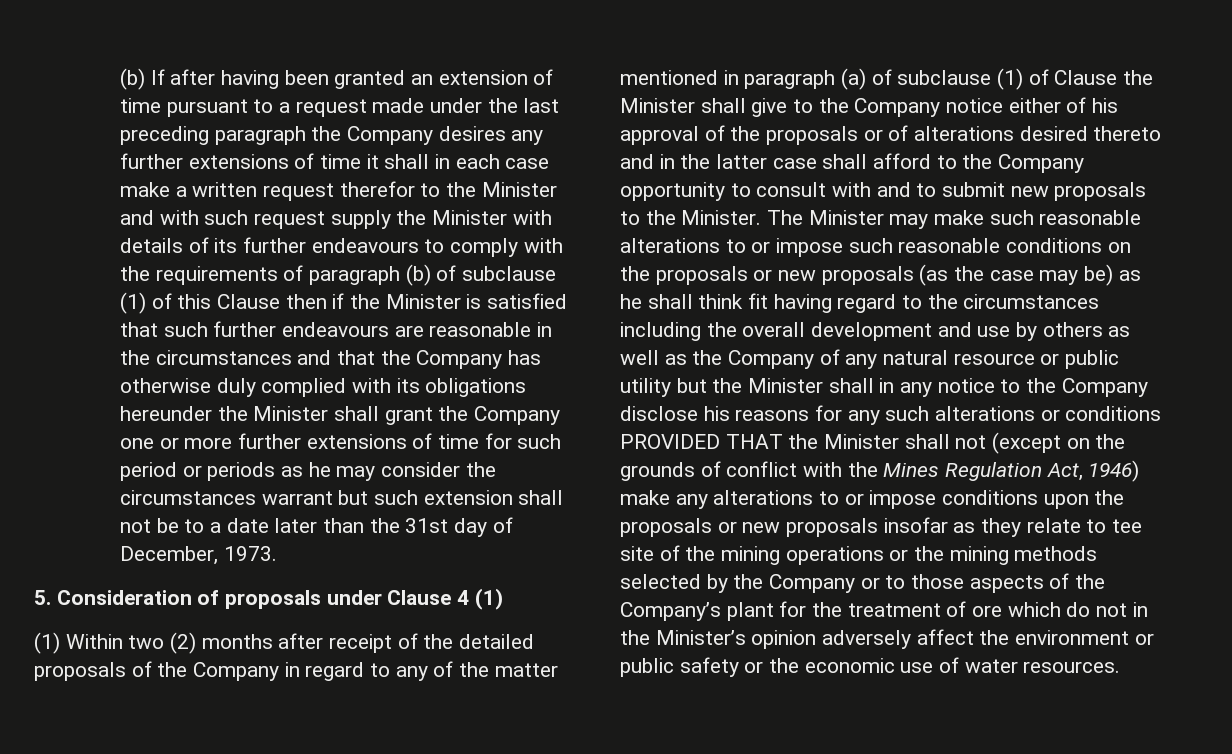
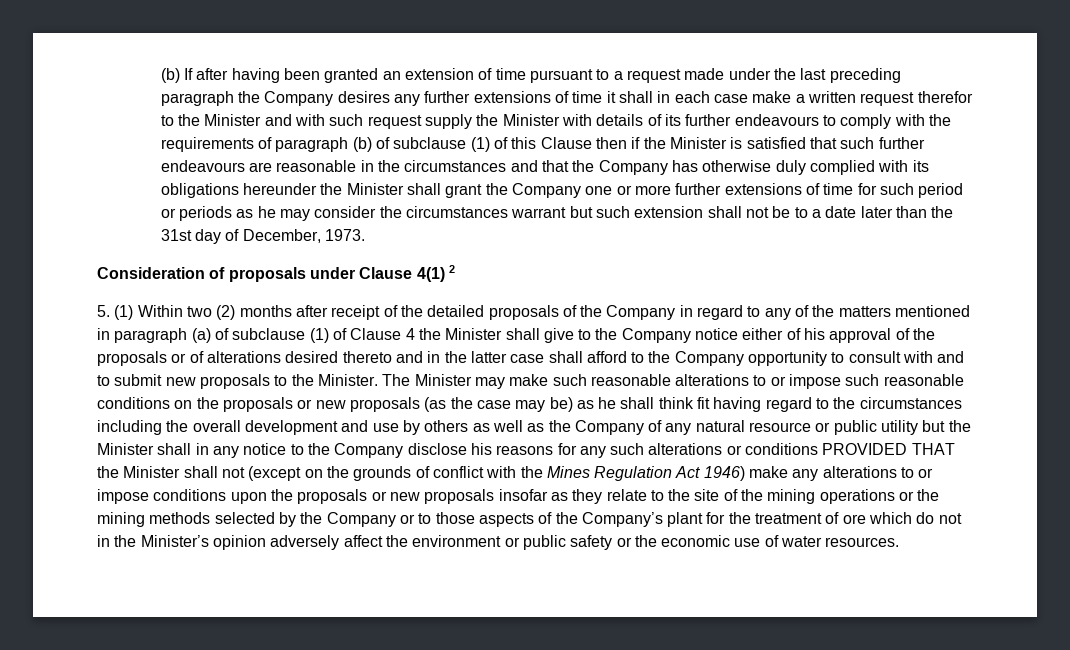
[34,590,51,605] 5. -> (366, 235) none
[457,588,503,610] 4 (1) // -> [416,265,455,282] [97,305,110,317] 4(1) 2 // 5.
[494,663,558,677] matter -> [838,306,891,317] matters
(1118, 77) none -> [405,328,415,340] 4
[1046,463,1083,481] Act, -> [675,466,701,478] Act
[1112,519,1143,533] tee -> [668,489,691,501] the

